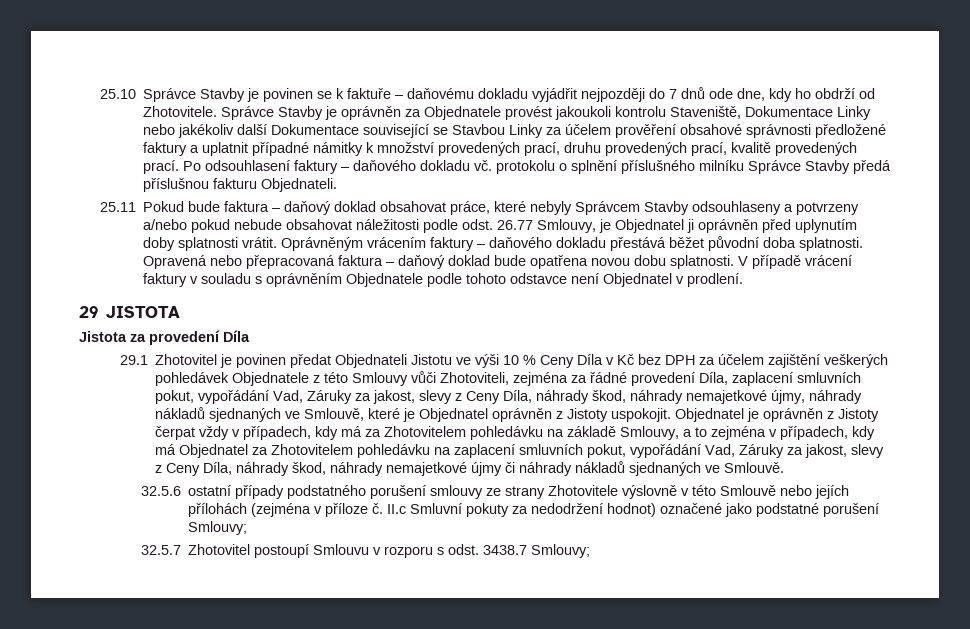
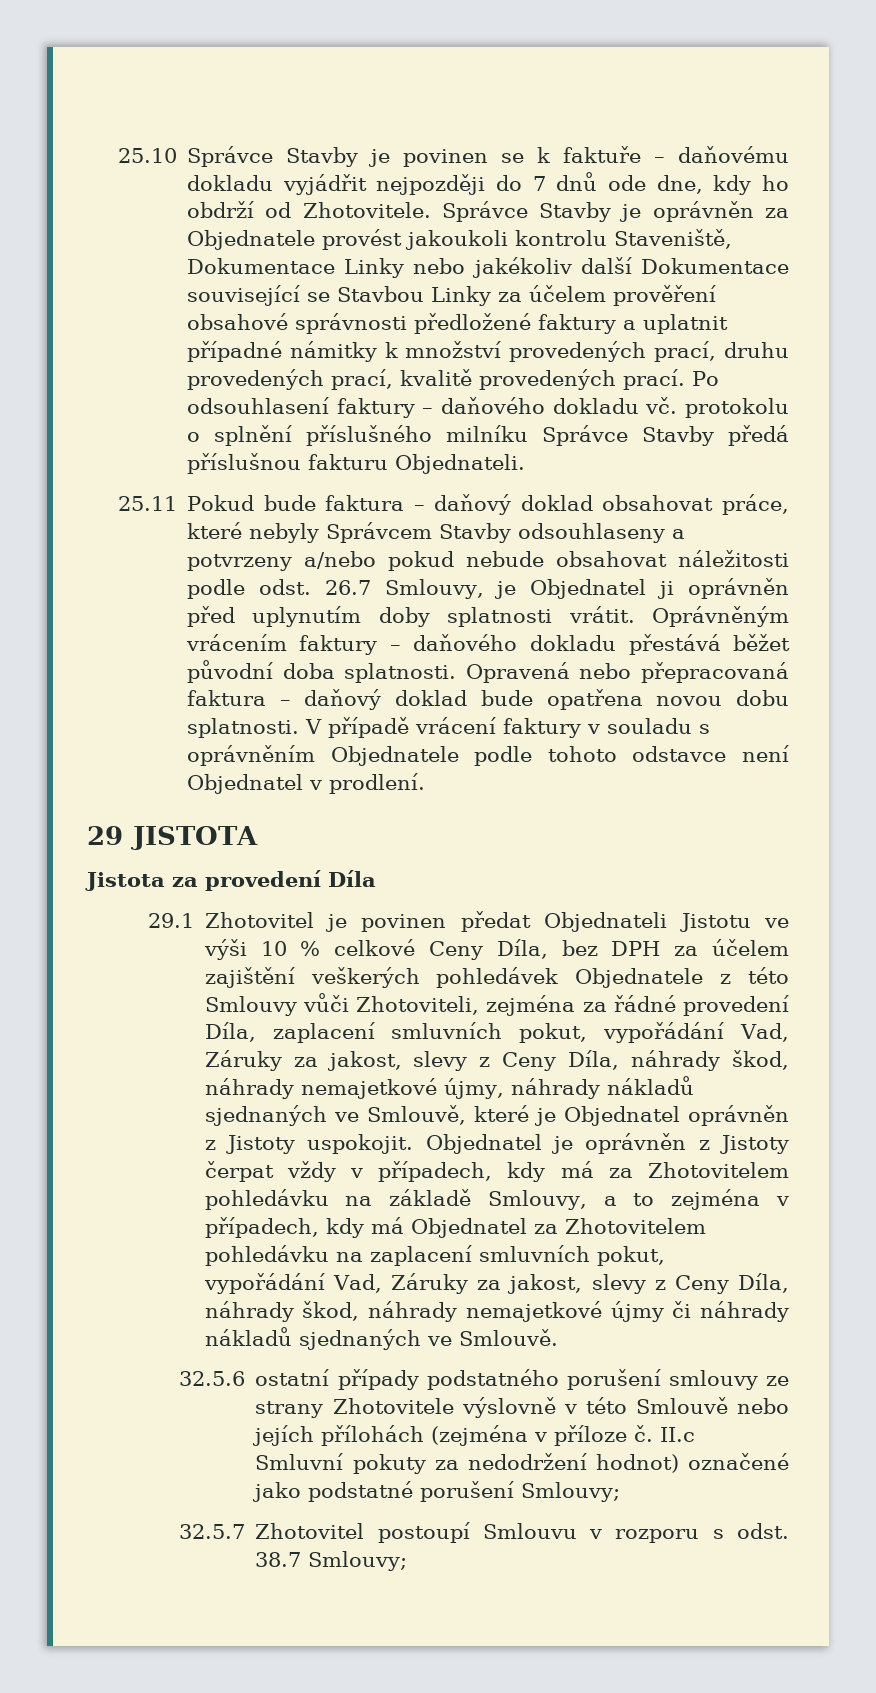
[496,220,533,230] 26.77 -> [324,580,371,595] 26.7
[540,354,635,368] Ceny Díla v Kč -> [334,939,548,960] celkové Ceny Díla,
[482,545,527,555] 3438.7 -> [255,1552,302,1567] 38.7

